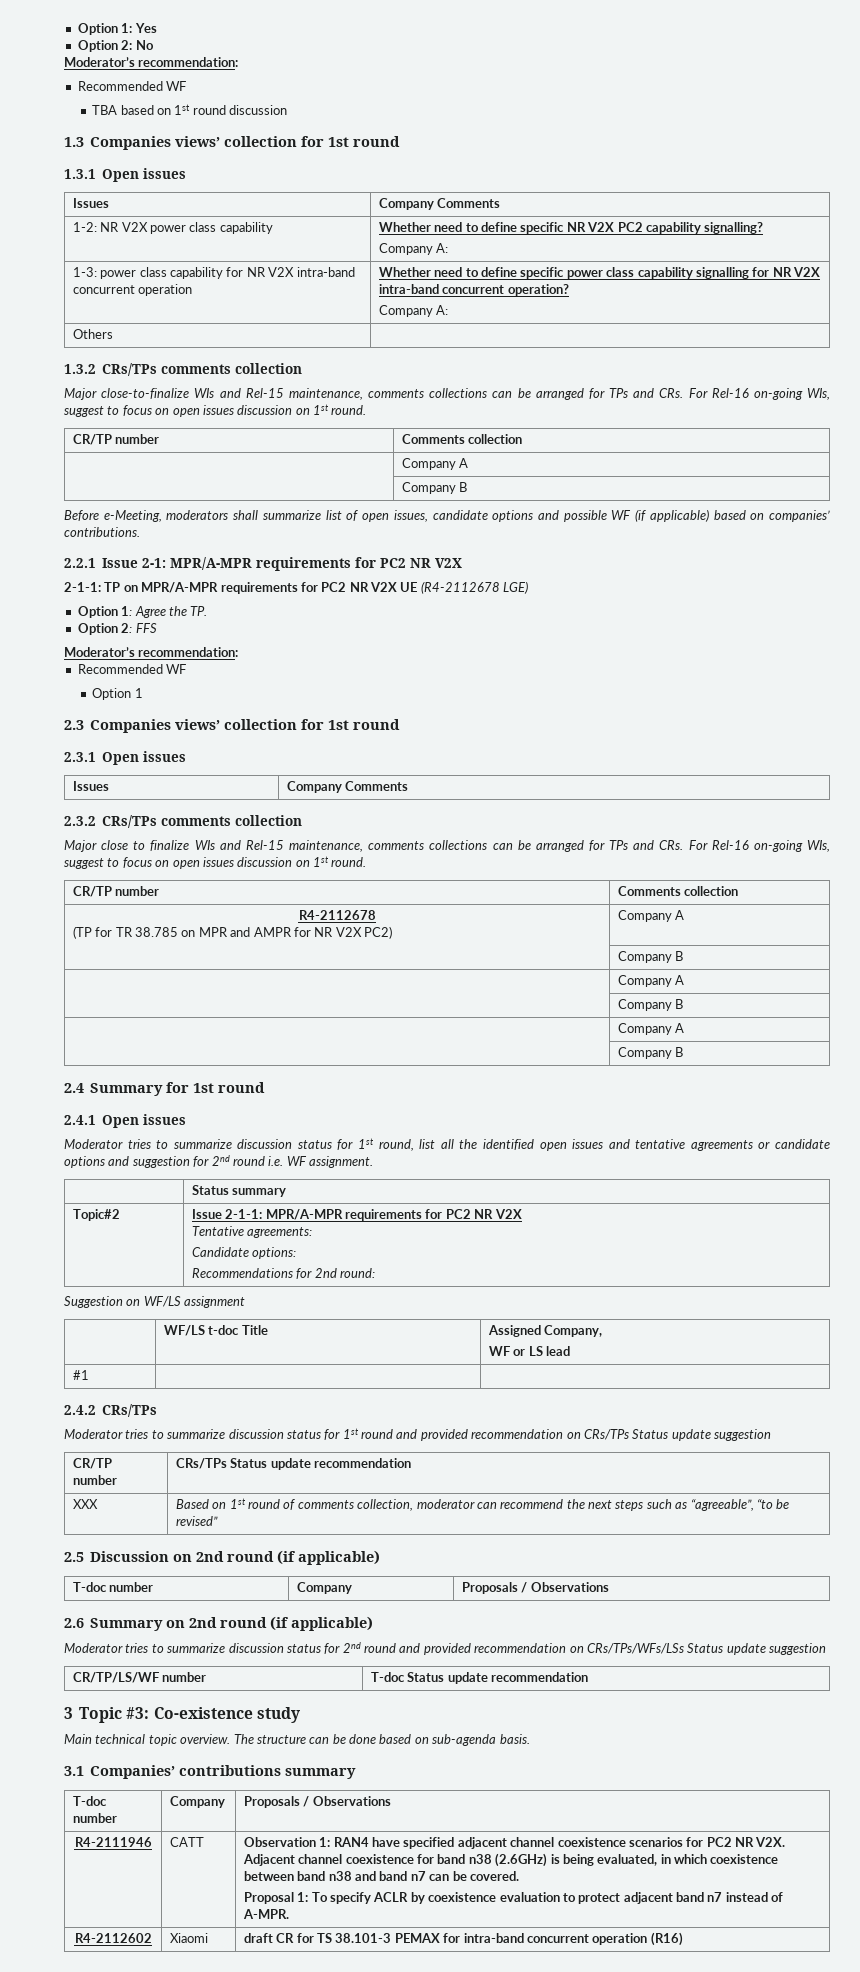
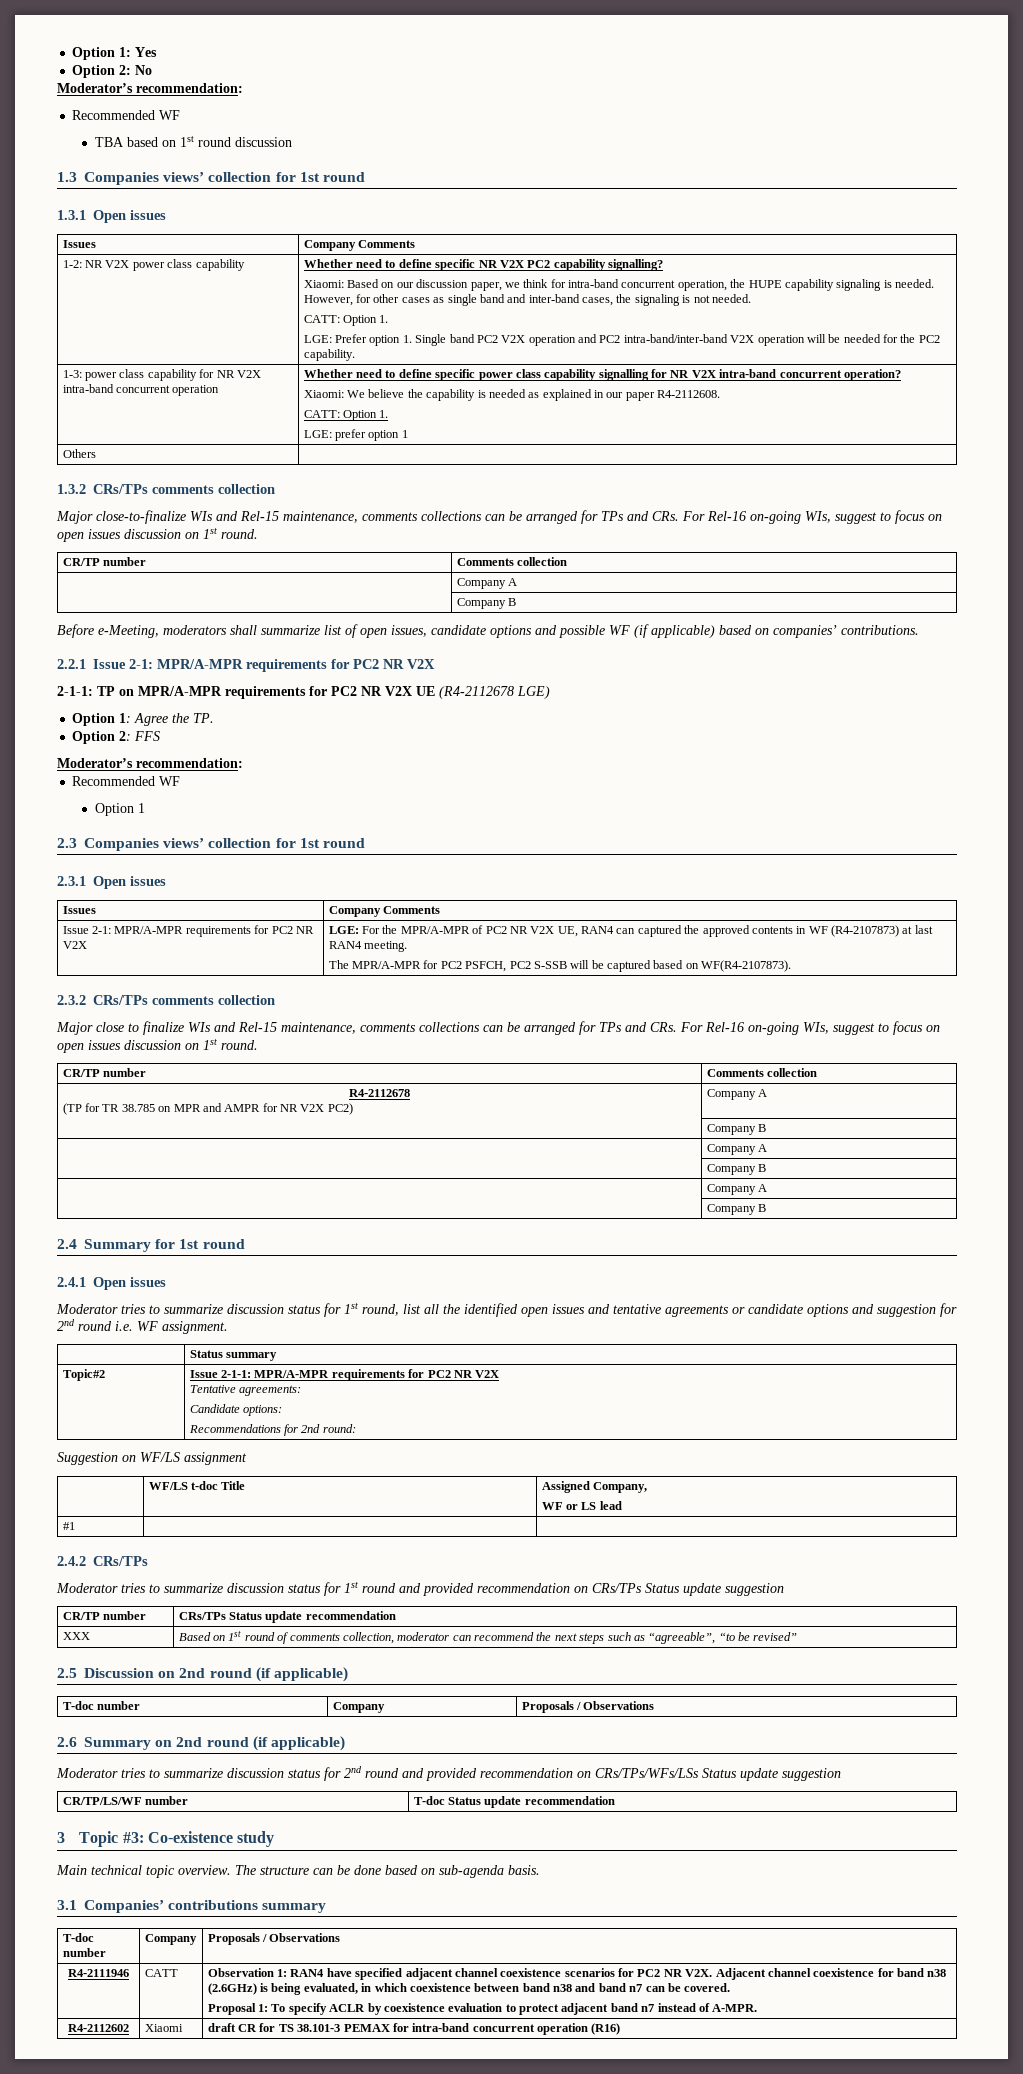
[378,243,449,255] Company A: -> [303,279,935,291] [303,294,751,306] [303,315,389,326] [303,334,940,346] [303,349,355,361] Xiaomi: Based on our discussion paper, we think for intra-band concurrent operation, the HUPE capability signaling is needed. However, for other cases as single band and inter-band cases, the signaling is not needed. // CATT: Option 1. // LGE: Prefer option 1. Single band PC2 V2X operation and PC2 intra-band/inter-band V2X operation will be needed for the PC2 capability.
[378,305,449,317] Company A: -> [303,389,721,401] [303,410,389,421] [303,429,408,441] Xiaomi: We believe the capability is needed as explained in our paper R4-2112608. // CATT: Option 1. // LGE: prefer option 1
(409, 786) none -> [62,925,314,937] [62,941,87,949] [328,925,933,937] [328,941,408,952] [328,960,792,972] // Issue 2-1: MPR/A-MPR requirements for PC2 NR V2X | LGE: For the MPR/A-MPR of PC2 NR V2X UE, RAN4 can captured the approved contents in WF (R4-2107873) at last RAN4 meeting. // The MPR/A-MPR for PC2 PSFCH, PC2 S-SSB will be captured based on WF(R4-2107873).

